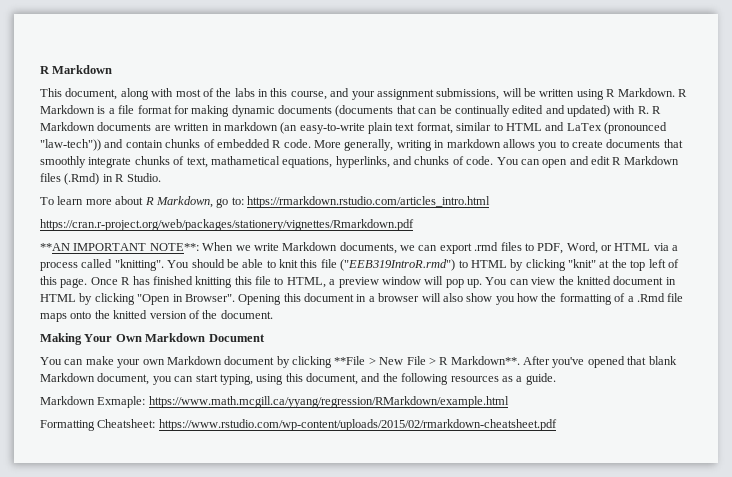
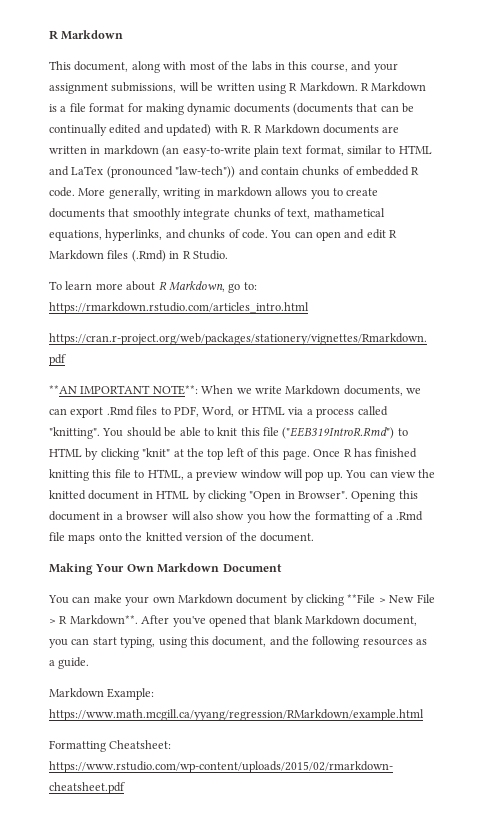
[474,242,499,251] .rmd -> [106,406,134,416] .Rmd
[340,259,456,271] ("EEB319IntroR.rmd") -> [282,427,395,439] ("EEB319IntroR.Rmd")
[97,396,146,408] Exmaple: -> [107,688,155,700] Example:

